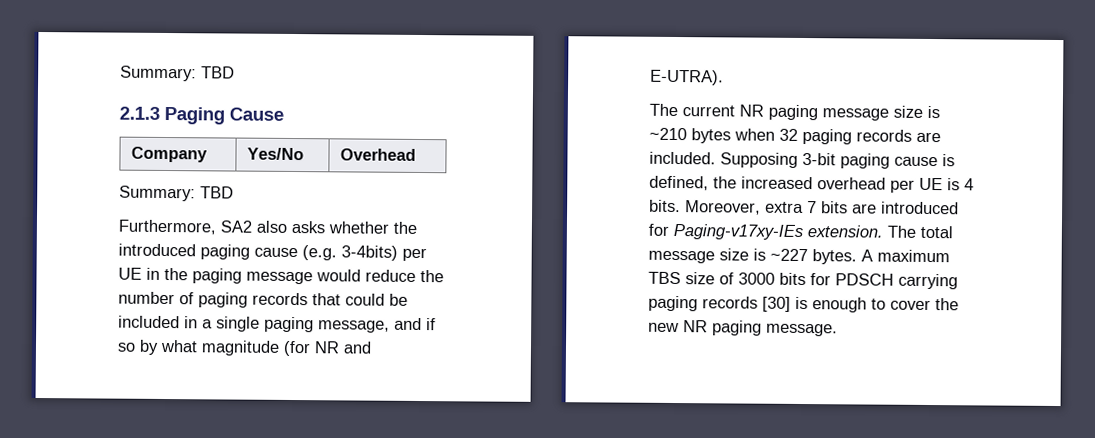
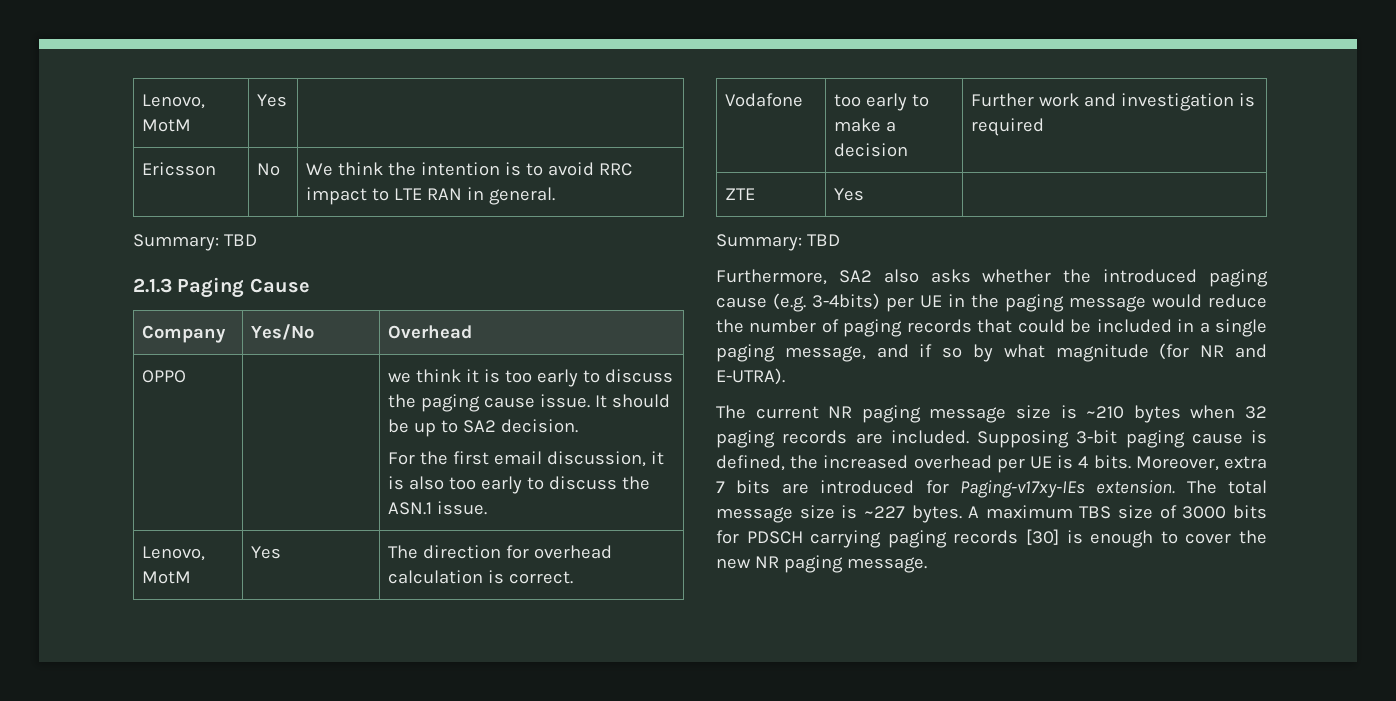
(120, 73) none -> [141,94,205,109] [141,119,191,132] [256,94,287,107] [141,162,216,176] [256,163,280,176] [305,162,632,176] [305,187,555,205] Lenovo, MotM | Yes | // Ericsson | No | We think the intention is to avoid RRC impact to LTE RAN in general. //
(417, 154) none -> [141,370,186,383] [387,369,673,387] [387,394,670,412] [387,419,578,437] [387,451,664,467] [387,476,650,494] [387,501,487,515] [141,546,205,561] [141,571,191,584] [250,546,281,559] [387,545,612,559] [387,570,573,584] [724,93,803,107] [833,93,929,111] [833,118,896,132] [833,143,908,157] [970,93,1255,111] [970,118,1044,136] [724,188,755,200] [833,188,864,201] // OPPO | | we think it is too early to discuss the paging cause issue. It should be up to SA2 decision. // For the first email discussion, it is also too early to discuss the ASN.1 issue. // Lenovo, MotM | Yes | The direction for overhead calculation is correct. // Vodafone | too early to make a decision | Further work and investigation is required // ZTE | Yes |

